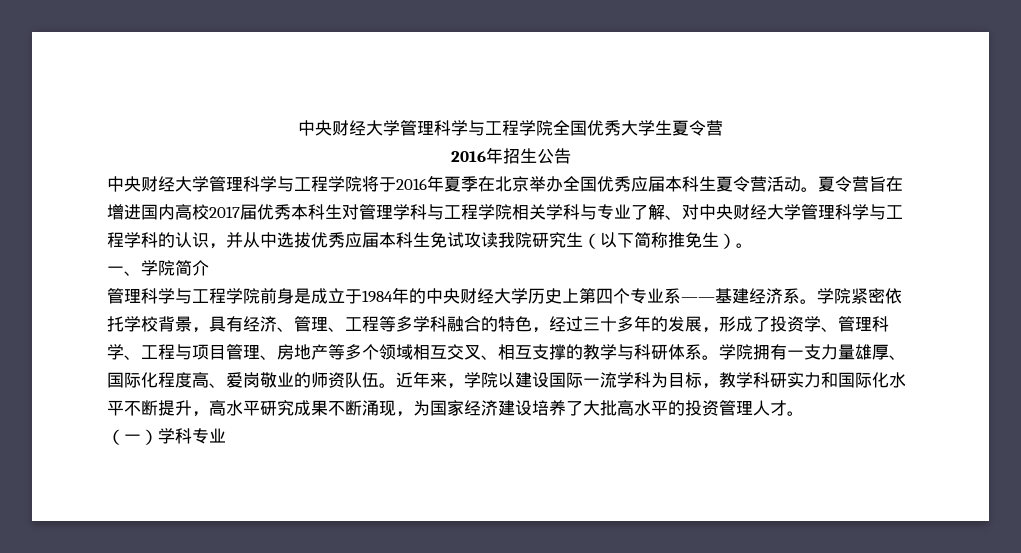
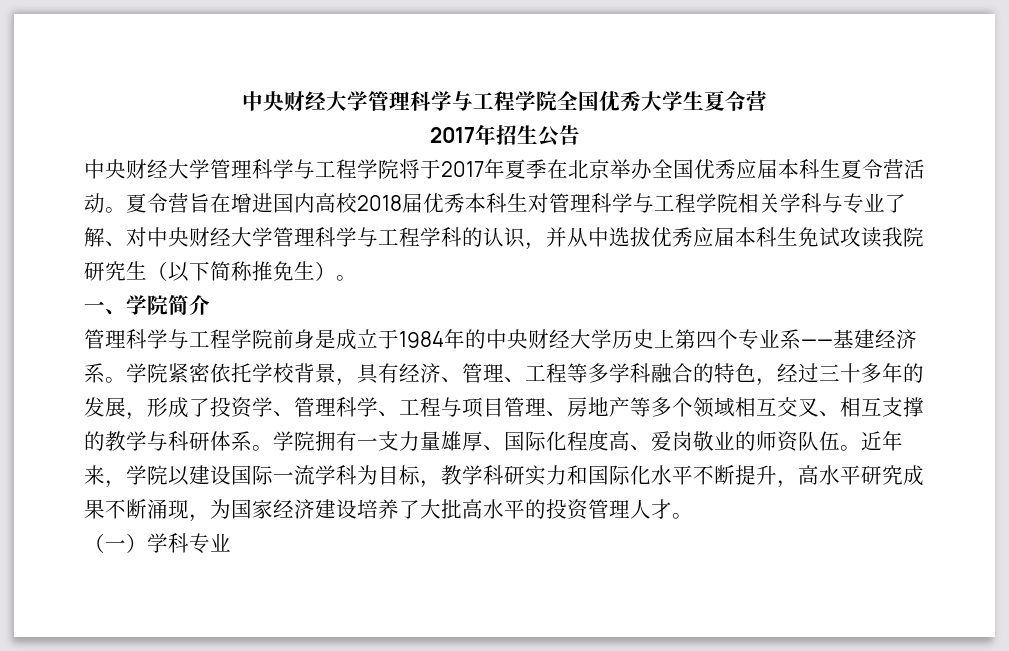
[450,151,486,162] 2016 -> [429,127,475,143] 2017
[396,178,427,190] 2016 -> [441,161,484,177] 2017
[209,206,240,218] 2017 -> [357,195,402,211] 2018
[393,204,427,220] 学科 -> [591,193,633,213] 科学

